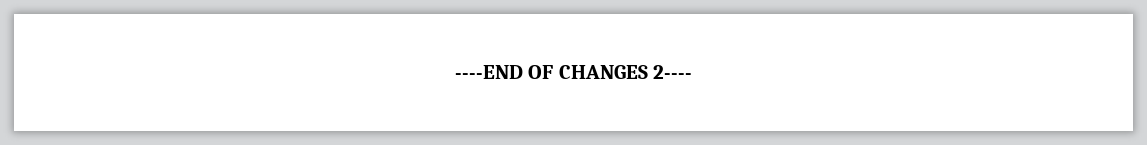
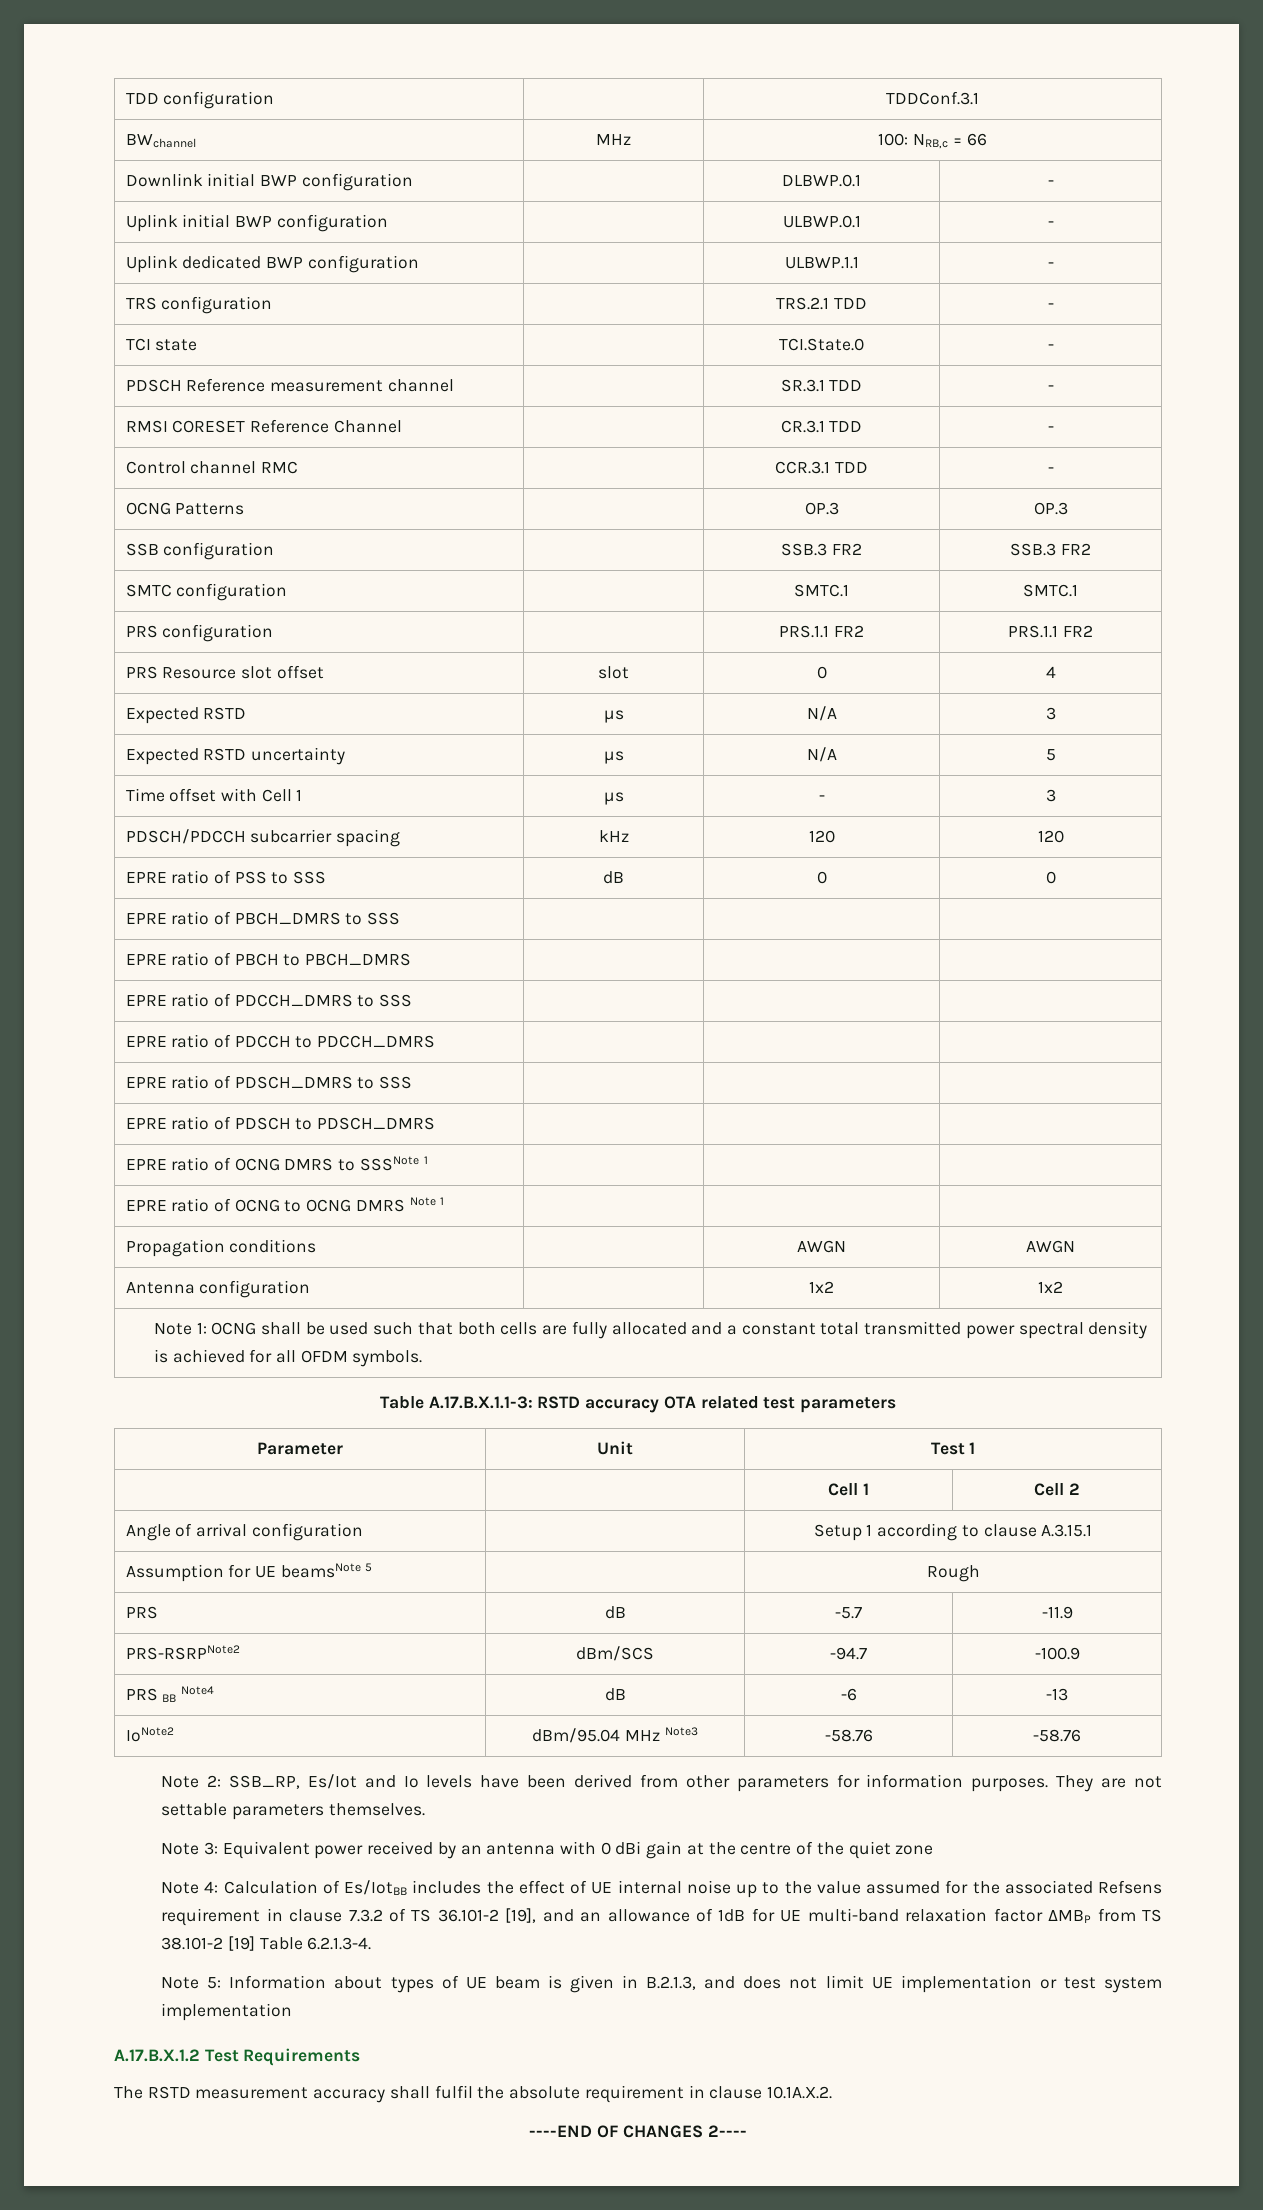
(454, 72) none -> [125,91,275,109] [886,91,979,105] [125,134,196,148] [596,134,631,145] [878,133,987,149] [125,173,413,191] [782,174,861,187] [1047,180,1054,186] [125,214,388,232] [782,215,861,228] [1047,221,1054,227] [125,255,419,273] [784,256,859,269] [1047,262,1054,268] [125,296,273,314] [776,297,867,310] [1047,303,1054,309] [125,338,198,351] [779,338,864,351] [1047,344,1054,350] [125,378,454,392] [780,379,863,392] [1047,385,1054,391] [125,419,402,433] [780,420,863,433] [1047,426,1054,432] [125,461,298,474] [775,461,868,474] [1047,467,1054,473] [125,502,245,515] [804,502,839,515] [1033,502,1068,515] [125,542,275,560] [781,543,862,556] [1010,543,1091,556] [125,583,288,601] [794,584,849,597] [1023,584,1078,597] [125,624,274,642] [779,625,864,638] [1008,625,1093,638] [125,665,324,679] [598,666,629,679] [816,666,827,679] [1045,666,1056,678] [125,707,247,724] [603,710,624,723] [806,706,837,721] [1045,707,1056,720] [125,747,345,765] [603,751,624,764] [806,747,837,762] [1045,749,1056,761] [125,788,303,802] [603,792,624,805] [818,795,825,801] [1045,789,1056,802] [125,829,400,847] [598,830,629,842] [808,830,835,843] [1037,830,1064,843] [125,870,327,884] [603,871,624,884] [816,871,827,884] [1045,871,1056,884] [125,911,401,925] [125,952,412,966] [125,993,413,1007] [125,1034,436,1048] [125,1075,413,1089] [125,1116,436,1130] [125,1156,428,1171] [125,1197,445,1212] [125,1239,317,1257] [797,1240,846,1253] [1026,1240,1075,1253] [125,1280,311,1298] [809,1281,834,1293] [1038,1281,1063,1293] [153,1321,1148,1339] [153,1349,423,1367] [379,1396,897,1413] [257,1442,343,1455] [597,1441,633,1455] [930,1442,976,1455] [828,1483,869,1496] [1034,1483,1080,1496] [125,1523,363,1541] [813,1523,1093,1541] [125,1563,373,1582] [926,1565,980,1582] [125,1606,158,1619] [604,1606,626,1619] [835,1607,862,1619] [1041,1606,1073,1619] [125,1645,240,1660] [576,1646,654,1661] [830,1647,867,1660] [1034,1647,1080,1660] [125,1686,214,1702] [604,1688,626,1701] [840,1688,857,1701] [1046,1688,1068,1701] [125,1727,174,1742] [532,1727,698,1743] [824,1729,873,1742] [1033,1729,1081,1742] [161,1774,1163,1792] [161,1803,425,1820] [161,1841,934,1859] [161,1880,1163,1898] [161,1908,1162,1926] [161,1936,372,1951] [161,1975,1162,1993] [161,2003,293,2021] [114,2048,361,2066] [114,2085,832,2103] TDD configuration | | TDDConf.3.1 // BWchannel | MHz | 100: NRB,c = 66 // Downlink initial BWP configuration | | DLBWP.0.1 | - // Uplink initial BWP configuration | | ULBWP.0.1 | - // Uplink dedicated BWP configuration | | ULBWP.1.1 | - // TRS configuration | | TRS.2.1 TDD | - // TCI state | | TCI.State.0 | - // PDSCH Reference measurement channel | | SR.3.1 TDD | - // RMSI CORESET Reference Channel | | CR.3.1 TDD | - // Control channel RMC | | CCR.3.1 TDD | - // OCNG Patterns | | OP.3 | OP.3 // SSB configuration | | SSB.3 FR2 | SSB.3 FR2 // SMTC configuration | | SMTC.1 | SMTC.1 // PRS configuration | | PRS.1.1 FR2 | PRS.1.1 FR2 // PRS Resource slot offset | slot | 0 | 4 // Expected RSTD | μs | N/A | 3 // Expected RSTD uncertainty | μs | N/A | 5 // Time offset with Cell 1 | μs | - | 3 // PDSCH/PDCCH subcarrier spacing | kHz | 120 | 120 // EPRE ratio of PSS to SSS | dB | 0 | 0 // EPRE ratio of PBCH_DMRS to SSS | | | // EPRE ratio of PBCH to PBCH_DMRS | | | // EPRE ratio of PDCCH_DMRS to SSS | | | // EPRE ratio of PDCCH to PDCCH_DMRS | | | // EPRE ratio of PDSCH_DMRS to SSS | | | // EPRE ratio of PDSCH to PDSCH_DMRS | | | // EPRE ratio of OCNG DMRS to SSSNote 1 | | | // EPRE ratio of OCNG to OCNG DMRS Note 1 | | | // Propagation conditions | | AWGN | AWGN // Antenna configuration | | 1x2 | 1x2 // Note 1: OCNG shall be used such that both cells are fully allocated and a constant total transmitted power spectral density is achieved for all OFDM symbols. // Table A.17.B.X.1.1-3: RSTD accuracy OTA related test parameters // Parameter | Unit | Test 1 // | | Cell 1 | Cell 2 // Angle of arrival configuration | | Setup 1 according to clause A.3.15.1 // Assumption for UE beamsNote 5 | | Rough // PRS | dB | -5.7 | -11.9 // PRS-RSRPNote2 | dBm/SCS | -94.7 | -100.9 // PRS BB Note4 | dB | -6 | -13 // IoNote2 | dBm/95.04 MHz Note3 | -58.76 | -58.76 // Note 2: SSB_RP, Es/Iot and Io levels have been derived from other parameters for information purposes. They are not settable parameters themselves. // Note 3: Equivalent power received by an antenna with 0 dBi gain at the centre of the quiet zone // Note 4: Calculation of Es/IotBB includes the effect of UE internal noise up to the value assumed for the associated Refsens requirement in clause 7.3.2 of TS 36.101-2 [19], and an allowance of 1dB for UE multi-band relaxation factor ΔMBP from TS 38.101-2 [19] Table 6.2.1.3-4. // Note 5: Information about types of UE beam is given in B.2.1.3, and does not limit UE implementation or test system implementation // A.17.B.X.1.2 Test Requirements // The RSTD measurement accuracy shall fulfil the absolute requirement in clause 10.1A.X.2. //

